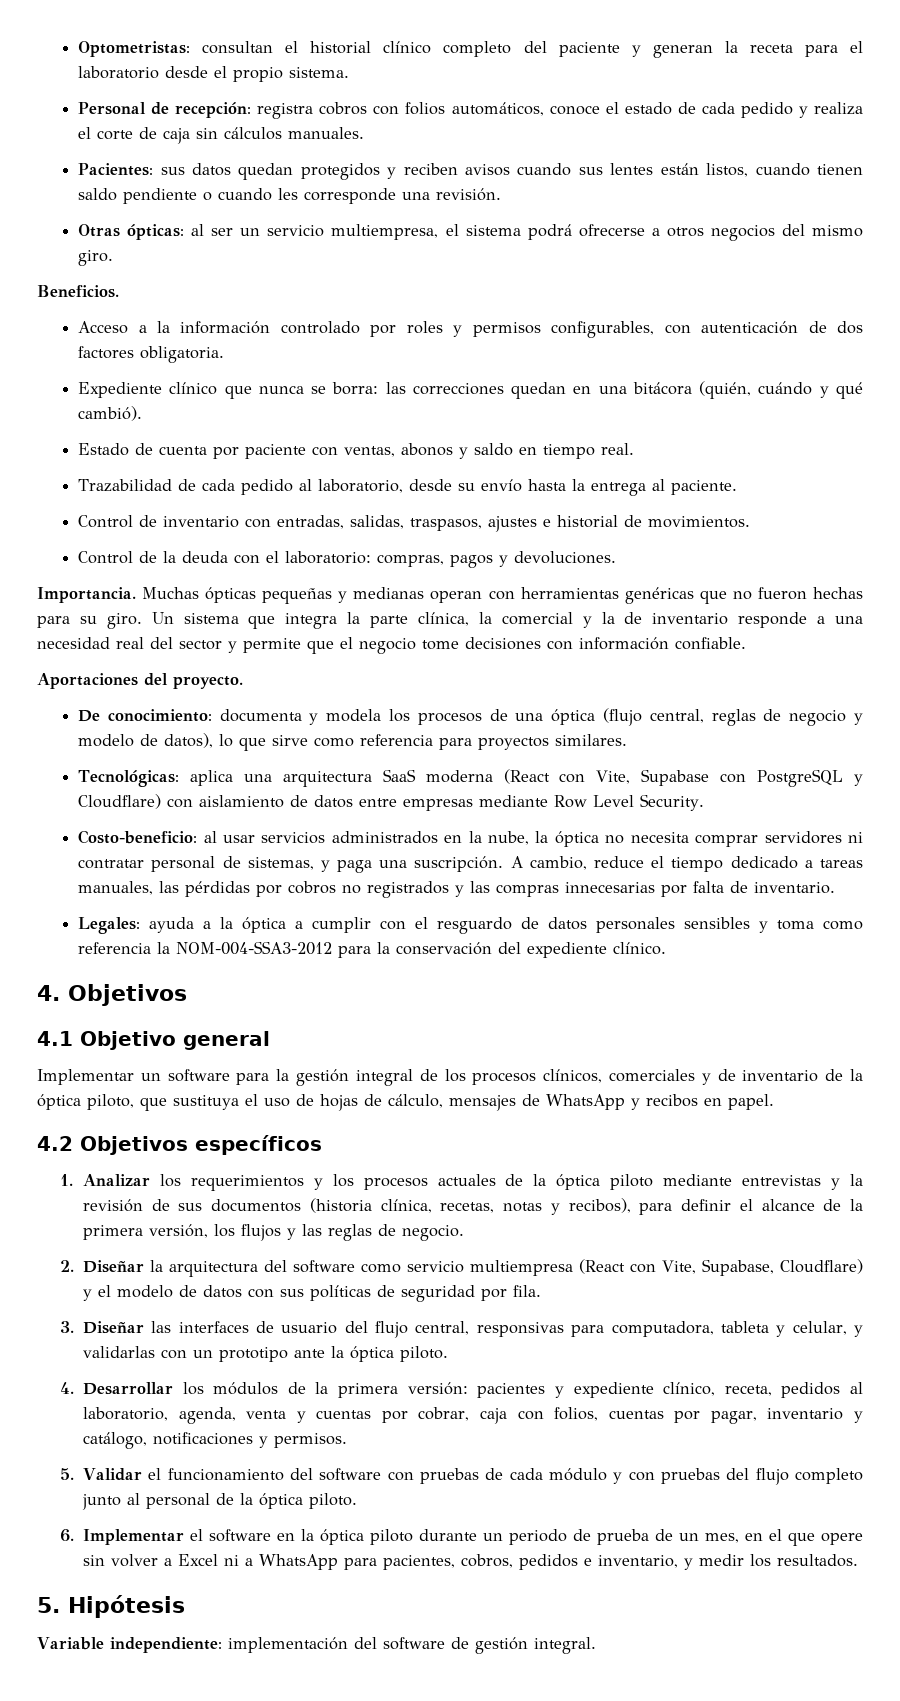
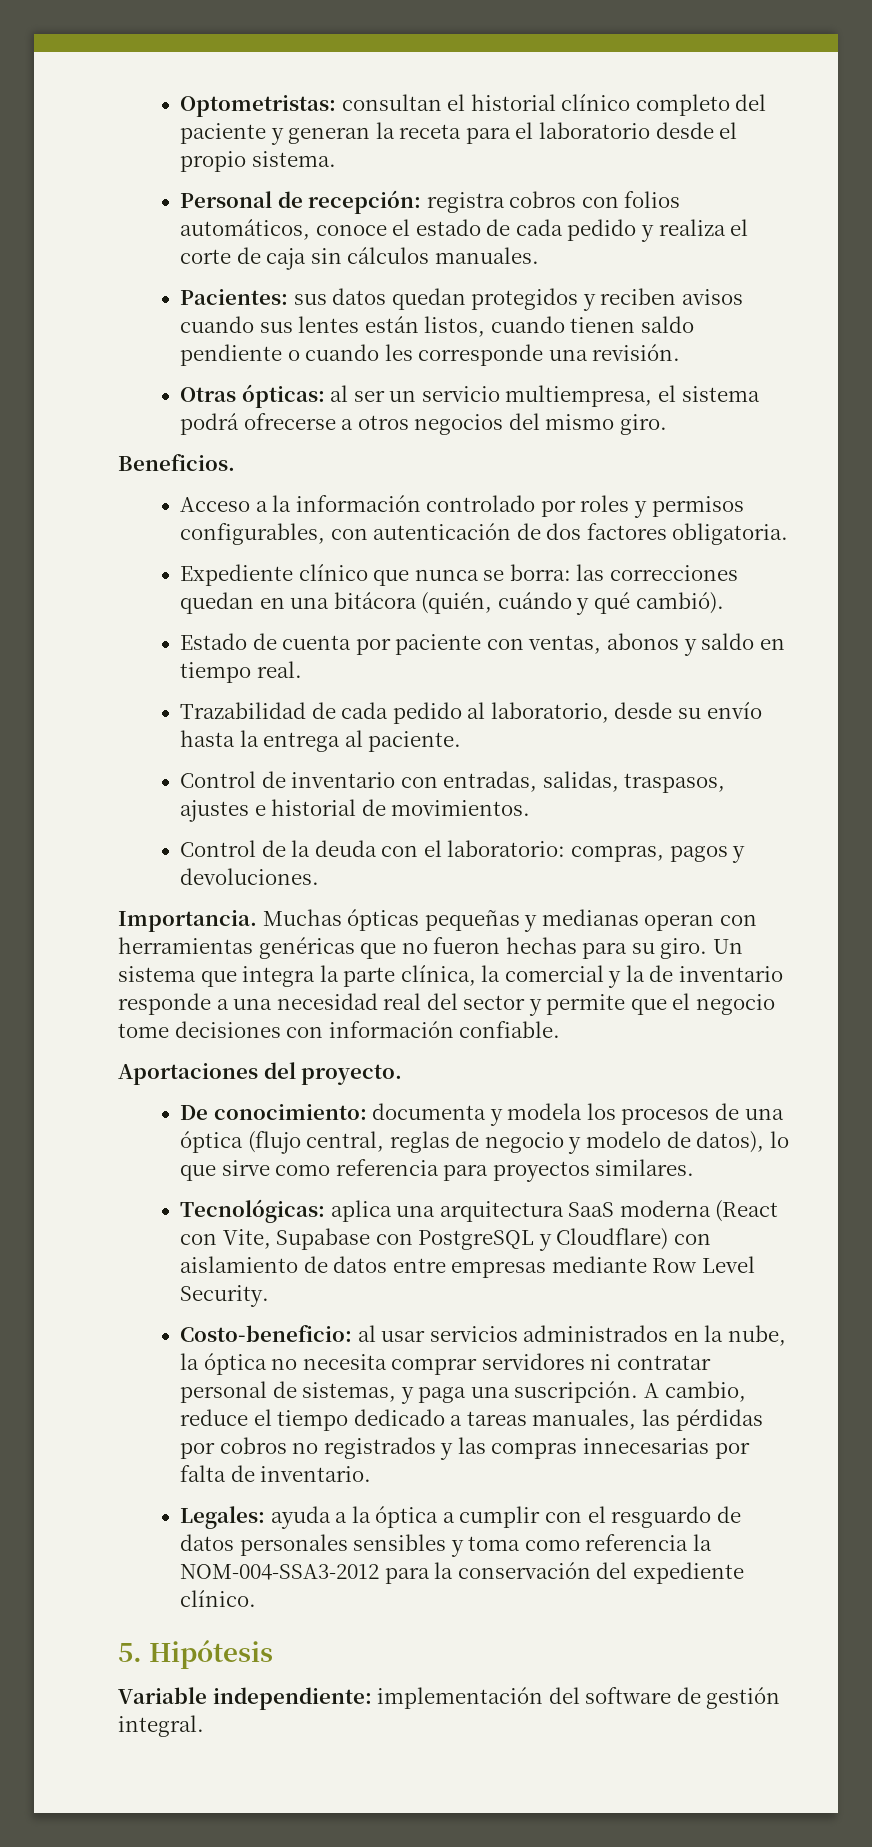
[37,984,187,1006] [37,1031,270,1050] [37,1069,863,1086] [37,1094,774,1111] [37,1135,322,1155] [59,1174,864,1191] [82,1198,864,1215] [82,1224,464,1241] [59,1259,863,1277] [82,1285,541,1302] [59,1321,864,1338] [82,1346,448,1362] [59,1382,863,1398] [82,1407,863,1424] [82,1432,347,1449] [59,1468,864,1485] [81,1493,357,1510] [59,1529,864,1546] [82,1554,858,1570] // 4. Objetivos // 4.1 Objetivo general // Implementar un software para la gestión integral de los procesos clínicos, comerciales y de inventario de la óptica piloto, que sustituya el uso de hojas de cálculo, mensajes de WhatsApp y recibos en papel. // 4.2 Objetivos específicos // 1. Analizar los requerimientos y los procesos actuales de la óptica piloto mediante entrevistas y la revisión de sus documentos (historia clínica, recetas, notas y recibos), para definir el alcance de la primera versión, los flujos y las reglas de negocio. // 2. Diseñar la arquitectura del software como servicio multiempresa (React con Vite, Supabase, Cloudflare) y el modelo de datos con sus políticas de seguridad por fila. // 3. Diseñar las interfaces de usuario del flujo central, responsivas para computadora, tableta y celular, y validarlas con un prototipo ante la óptica piloto. // 4. Desarrollar los módulos de la primera versión: pacientes y expediente clínico, receta, pedidos al laboratorio, agenda, venta y cuentas por cobrar, caja con folios, cuentas por pagar, inventario y catálogo, notificaciones y permisos. // 5. Validar el funcionamiento del software con pruebas de cada módulo y con pruebas del flujo completo junto al personal de la óptica piloto. // 6. Implementar el software en la óptica piloto durante un periodo de prueba de un mes, en el que opere sin volver a Excel ni a WhatsApp para pacientes, cobros, pedidos e inventario, y medir los resultados. -> (257, 1598) none

